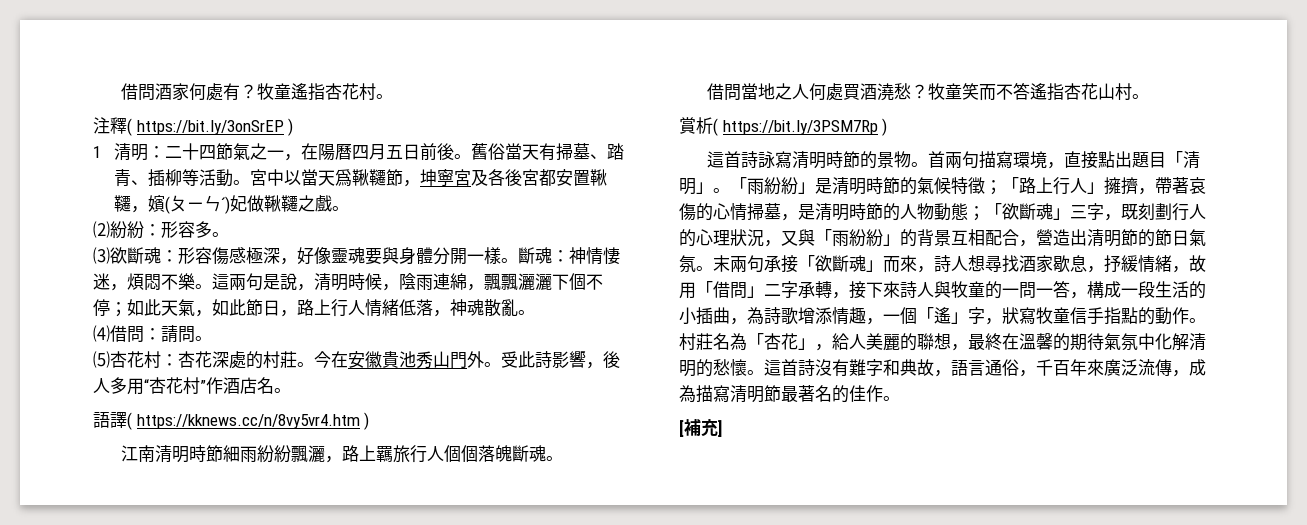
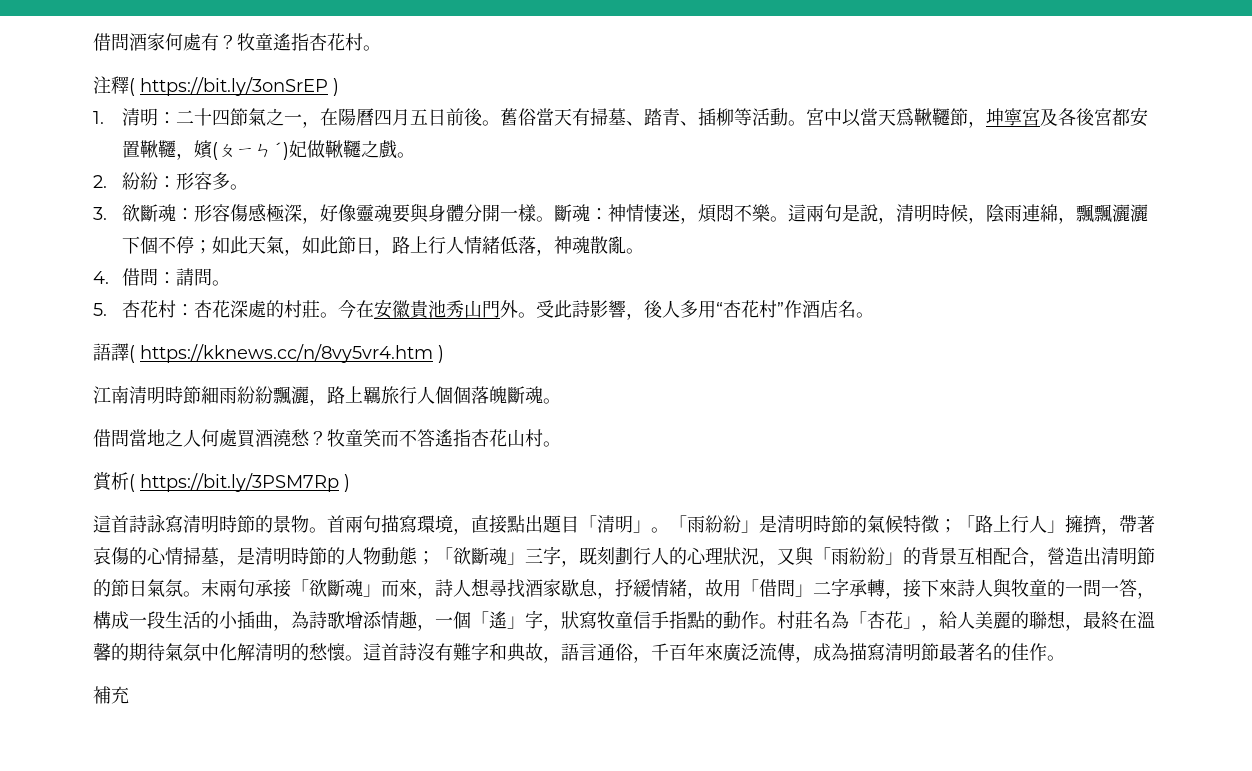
[93,146,101,158] 1 -> [93,111,104,124] 1.
[93,221,110,238] ⑵ -> [93,175,107,188] 2.
[93,247,110,264] ⑶ -> [93,207,107,220] 3.
[93,325,110,342] ⑷ -> [93,271,109,284] 4.
[93,351,110,368] ⑸ -> [93,303,107,316] 5.
[679,419,722,437] [補充] -> [93,686,129,704] 補充

